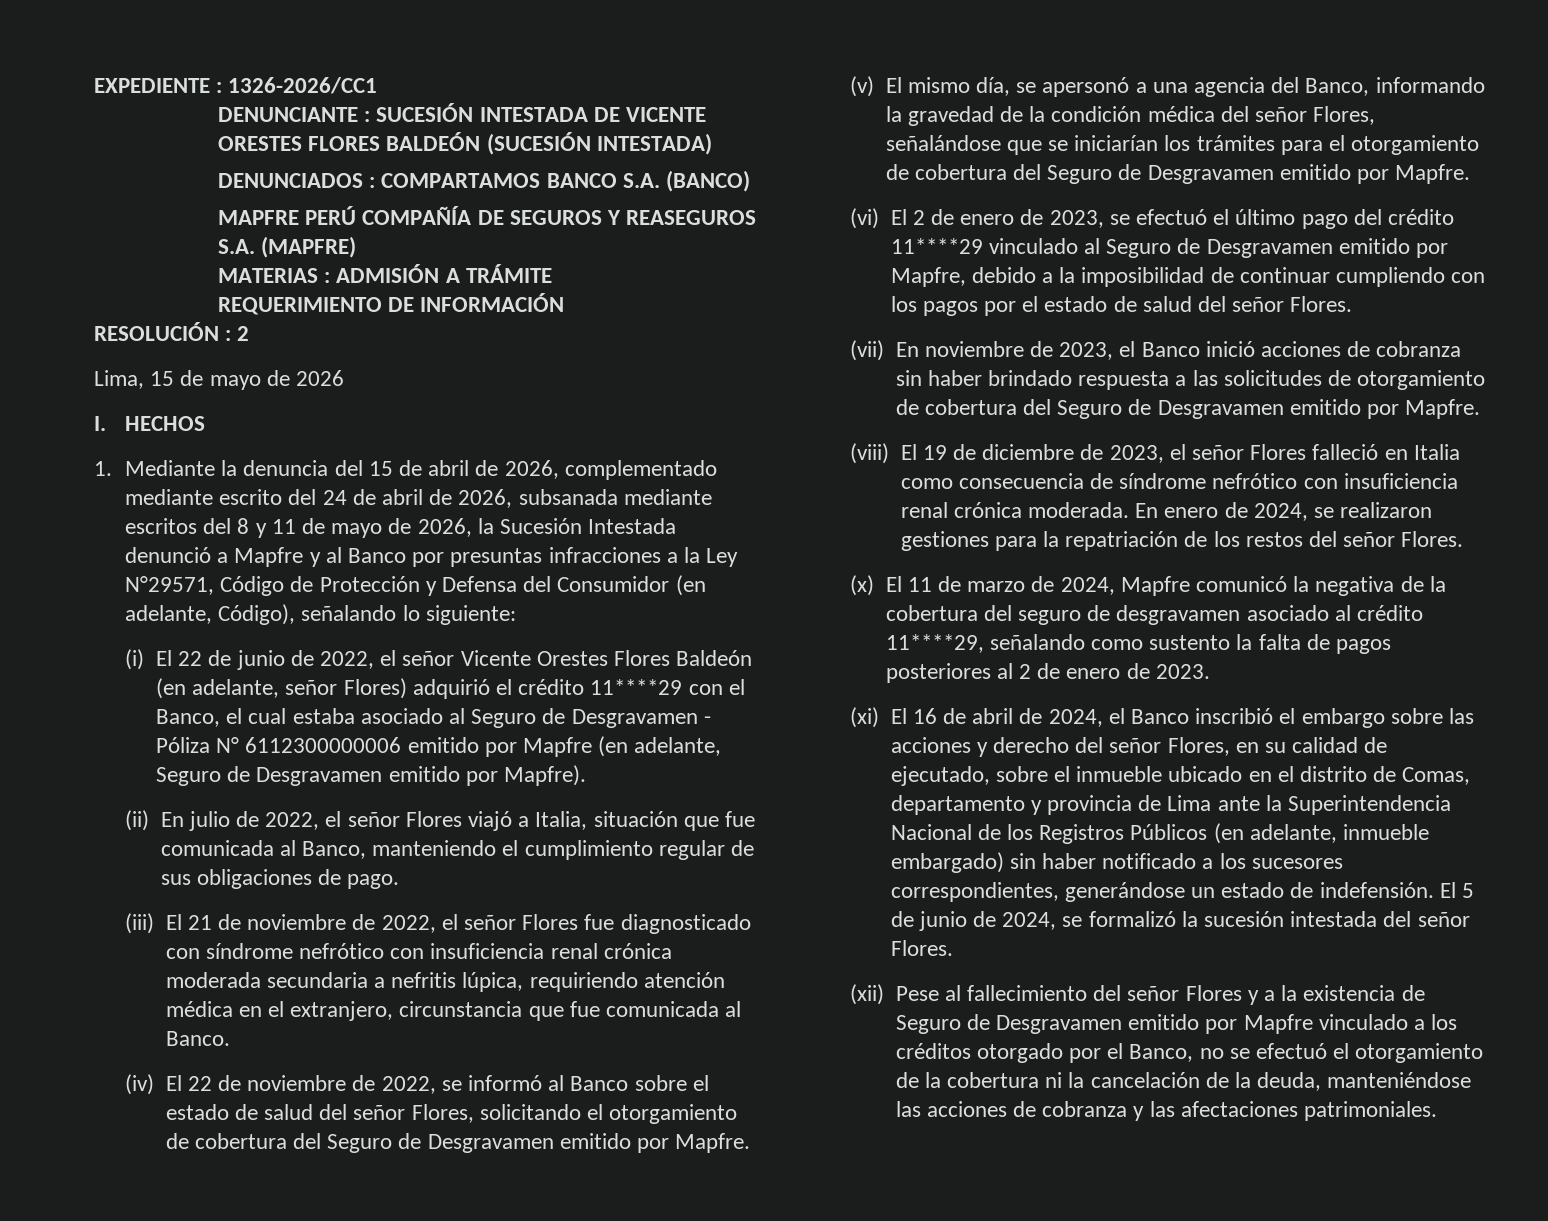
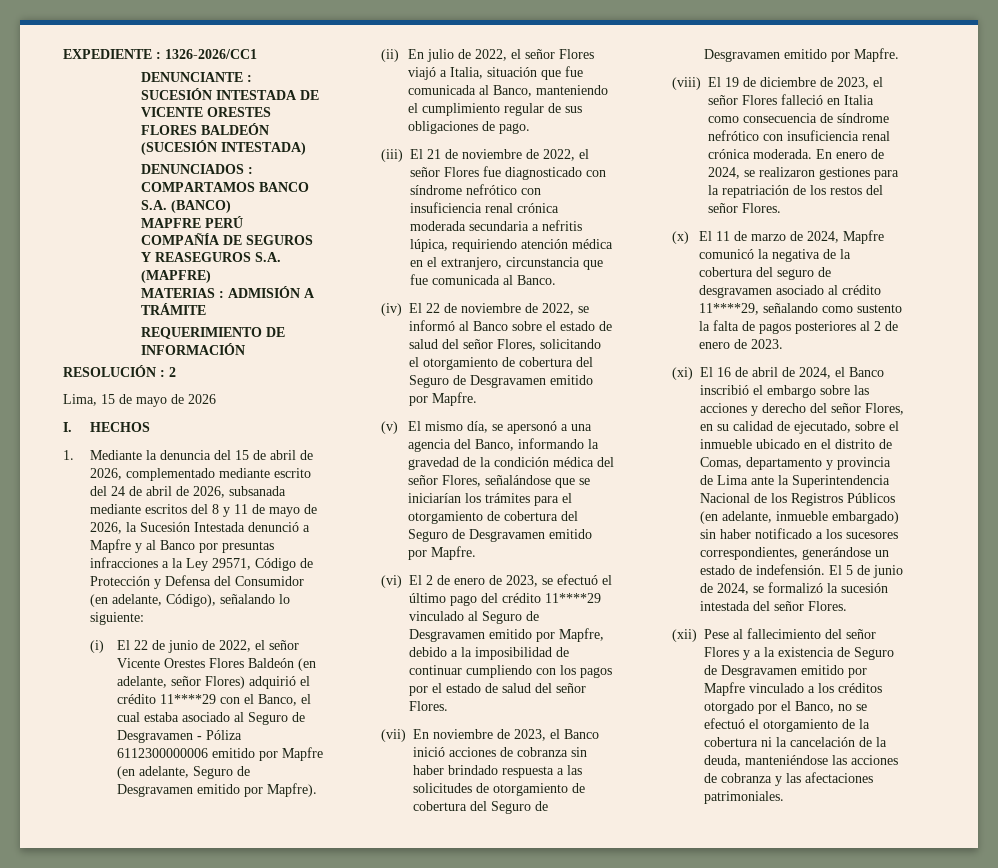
[124,576,214,595] N°29571, -> [212,558,252,570] 29571,
[216,737,240,753] N° -> (243, 735) none

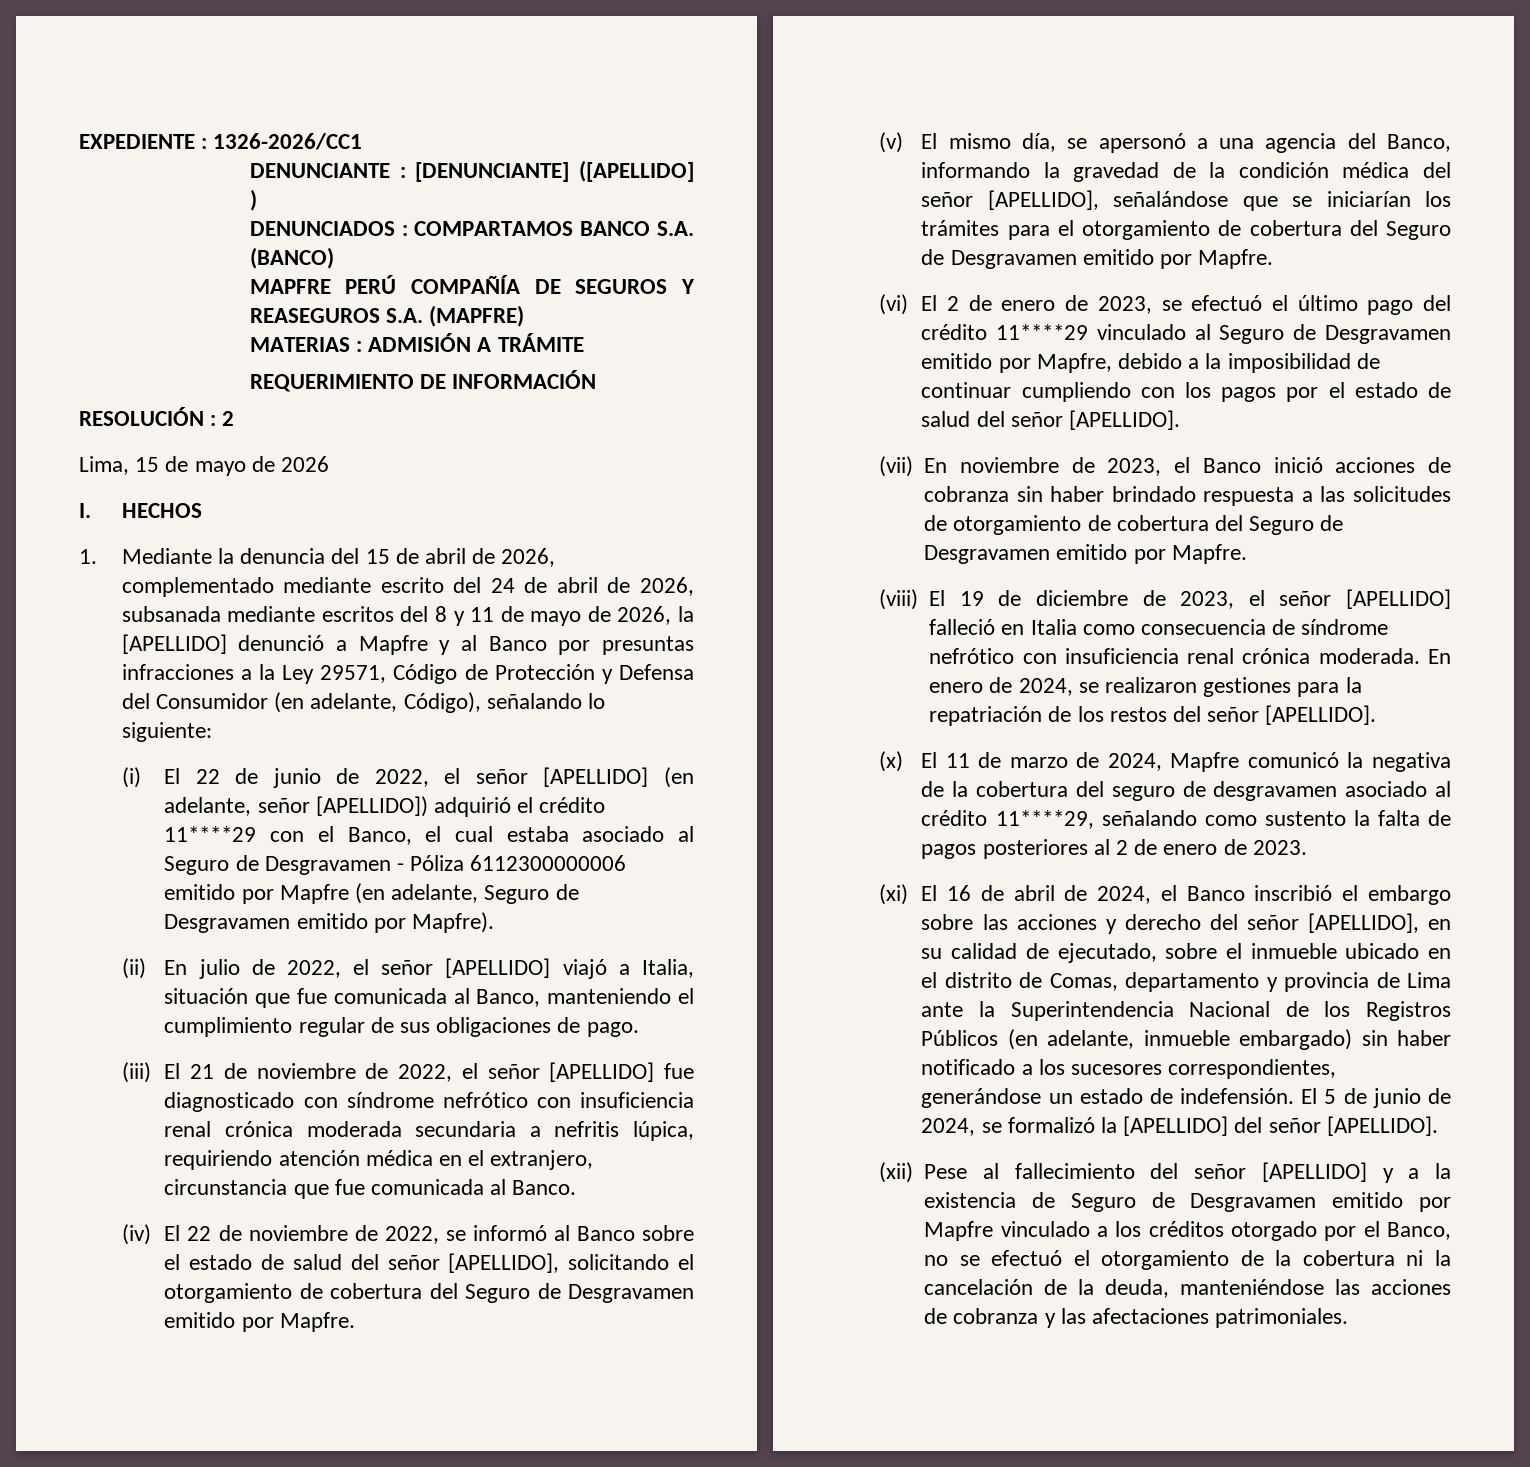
[141,88,320,100] [141,107,272,117] [141,123,270,135] [141,140,307,155] SUCESIÓN INTESTADA DE VICENTE ORESTES FLORES BALDEÓN (SUCESIÓN INTESTADA) -> [415,160,694,182] [249,189,257,211] [DENUNCIANTE] ([APELLIDO] )
[140,522,246,532] Sucesión Intestada -> [121,634,227,654] [APELLIDO]
[117,658,295,668] Vicente Orestes Flores Baldeón -> [543,767,649,787] [APELLIDO]
[205,676,246,689] Flores) -> [315,796,428,817] [APELLIDO])
[559,49,595,59] Flores -> [445,958,551,978] [APELLIDO]
[444,167,480,177] Flores -> [549,1062,655,1082] [APELLIDO]
[497,339,537,351] Flores, -> [448,1253,560,1273] [APELLIDO],
[442,475,482,487] Flores, -> [987,190,1099,210] [APELLIDO],
[409,701,449,711] Flores. -> [1069,410,1181,430] [APELLIDO].
[742,95,778,105] Flores -> [1346,589,1451,609] [APELLIDO]
[742,203,782,213] Flores. -> [1265,705,1377,725] [APELLIDO].
[865,403,905,415] Flores, -> [1307,913,1419,933] [APELLIDO],
[841,583,889,593] [700,601,848,611] sucesión intestada del señor Flores. -> [1123,1116,1438,1136] [APELLIDO] del señor [APELLIDO].
[704,647,740,657] Flores -> [1261,1162,1367,1182] [APELLIDO]

